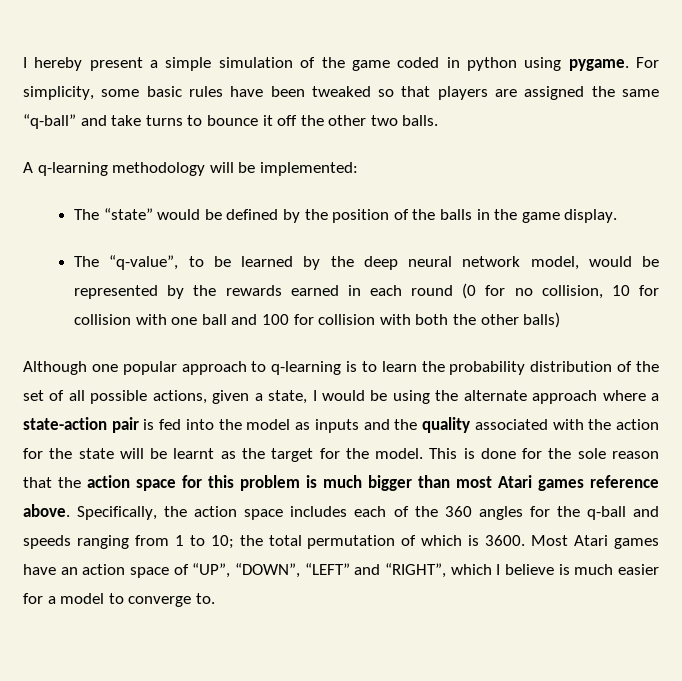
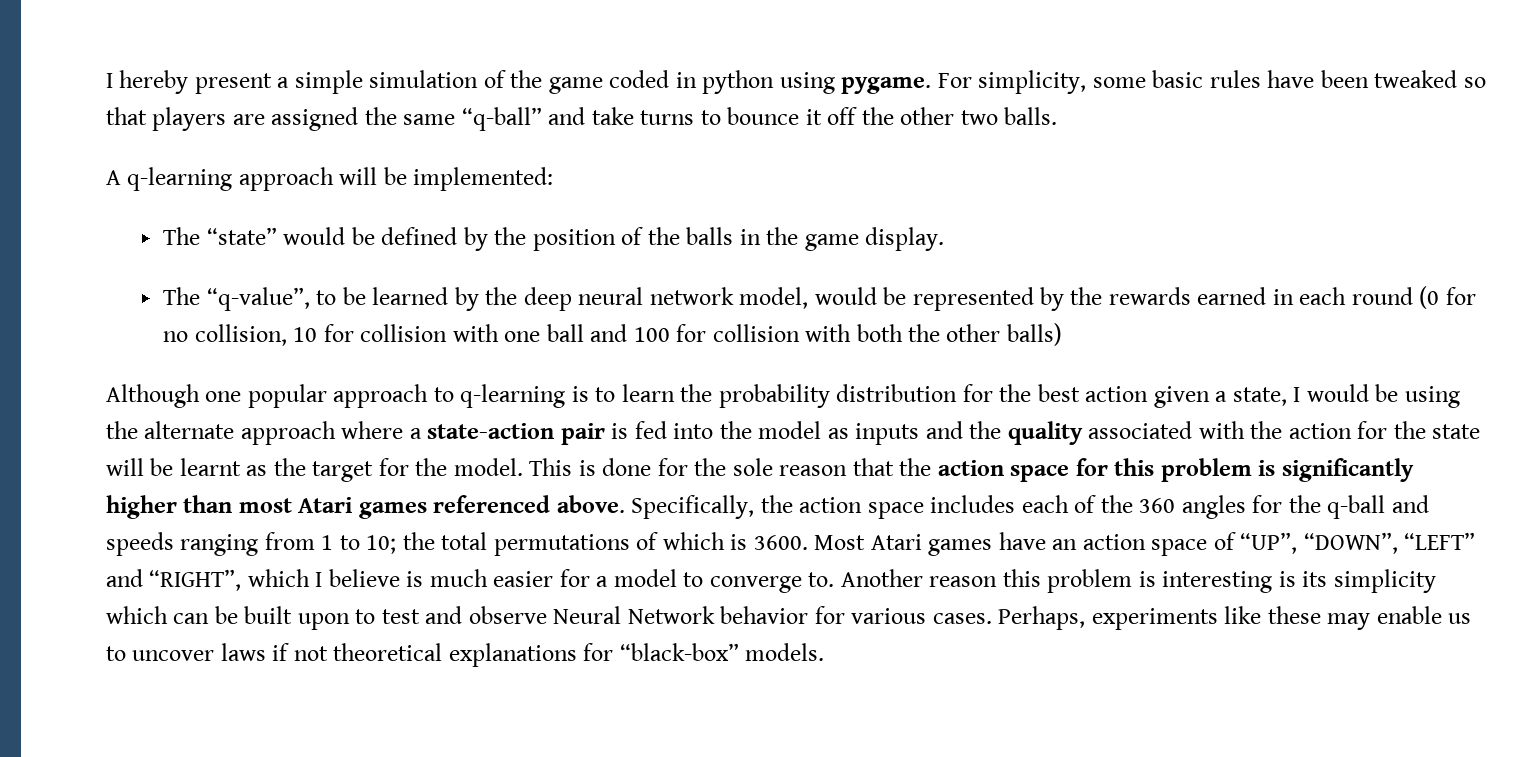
[112,162,206,176] methodology -> [238,167,334,191] approach
[617,361,659,372] [23,390,207,404] of the set of all possible actions, -> [962,384,1149,402] for the best action
[323,475,412,491] much bigger -> [1281,458,1414,482] [106,495,177,519] significantly higher
[590,475,659,488] reference -> [433,495,551,513] referenced
[307,535,396,549] permutation -> [493,534,630,556] permutations
(215, 598) none -> [840,569,1436,593] [106,606,1472,630] [106,643,825,667] Another reason this problem is interesting is its simplicity which can be built upon to test and observe Neural Network behavior for various cases. Perhaps, experiments like these may enable us to uncover laws if not theoretical explanations for “black-box” models.

